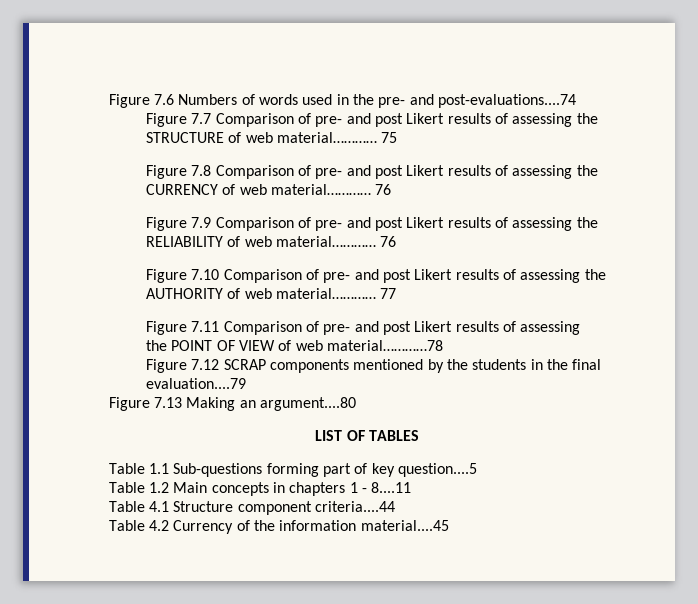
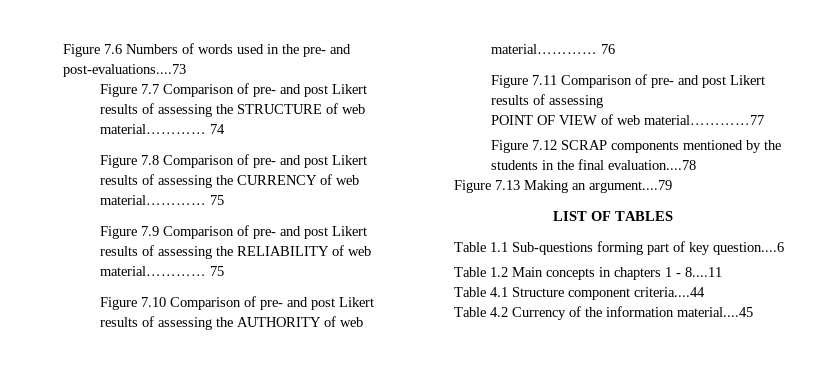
[437,94,576,108] post-evaluations....74 -> [63,64,187,77] post-evaluations....73
[381,132,398,143] 75 -> [209,124,225,134] 74
[375,184,392,195] 76 -> [209,195,224,205] 75
[380,236,397,247] 76 -> [209,266,224,276] 75
[380,288,397,299] 77 -> [600,44,615,54] 76
[145,340,167,351] the -> (603, 101) none
[326,340,443,351] material…………78 -> [643,115,764,125] material…………77
[145,378,246,389] evaluation....79 -> [607,160,696,170] evaluation....78
[259,397,356,411] argument....80 -> [589,180,673,193] argument....79
[397,463,477,477] question....5 -> [713,242,785,255] question....6

